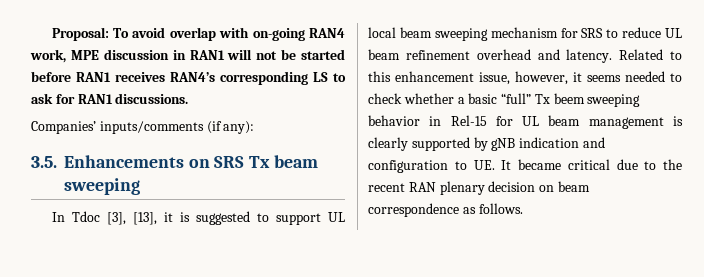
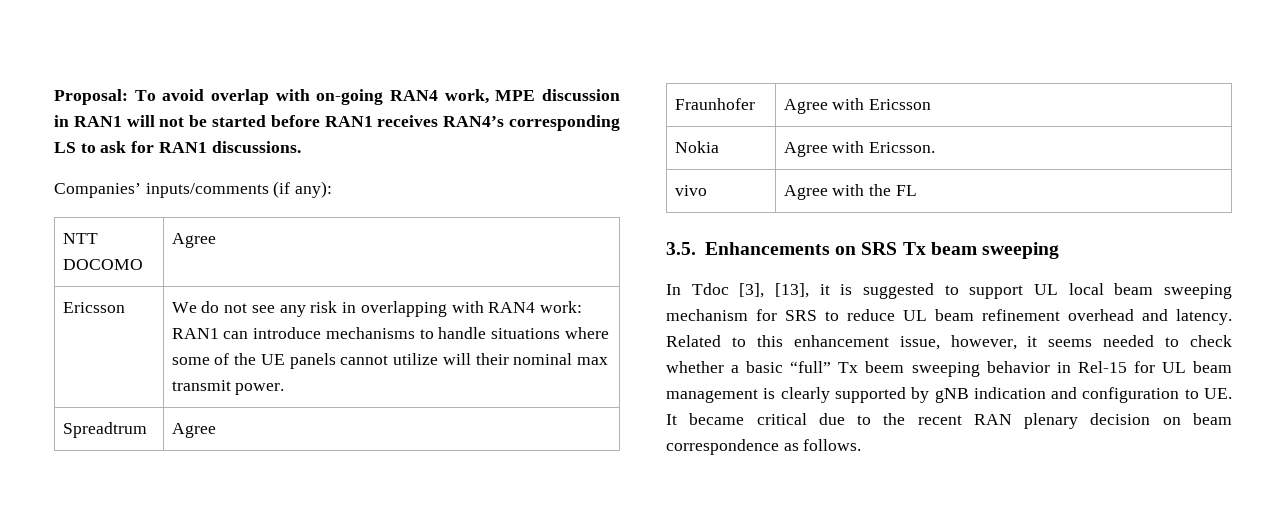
(255, 127) none -> [62,233,98,244] [62,259,143,270] [171,233,216,248] [62,302,125,313] [171,301,582,317] [171,327,609,339] [171,353,608,369] [171,380,285,395] [62,422,147,438] [171,423,216,438] [674,98,755,110] [783,98,932,114] [674,141,719,153] [783,141,936,157] [674,185,707,196] [783,184,917,200] // NTT DOCOMO | Agree // Ericsson | We do not see any risk in overlapping with RAN4 work: RAN1 can introduce mechanisms to handle situations where some of the UE panels cannot utilize will their nominal max transmit power. // Spreadtrum | Agree // Fraunhofer | Agree with Ericsson // Nokia | Agree with Ericsson. // vivo | Agree with the FL

